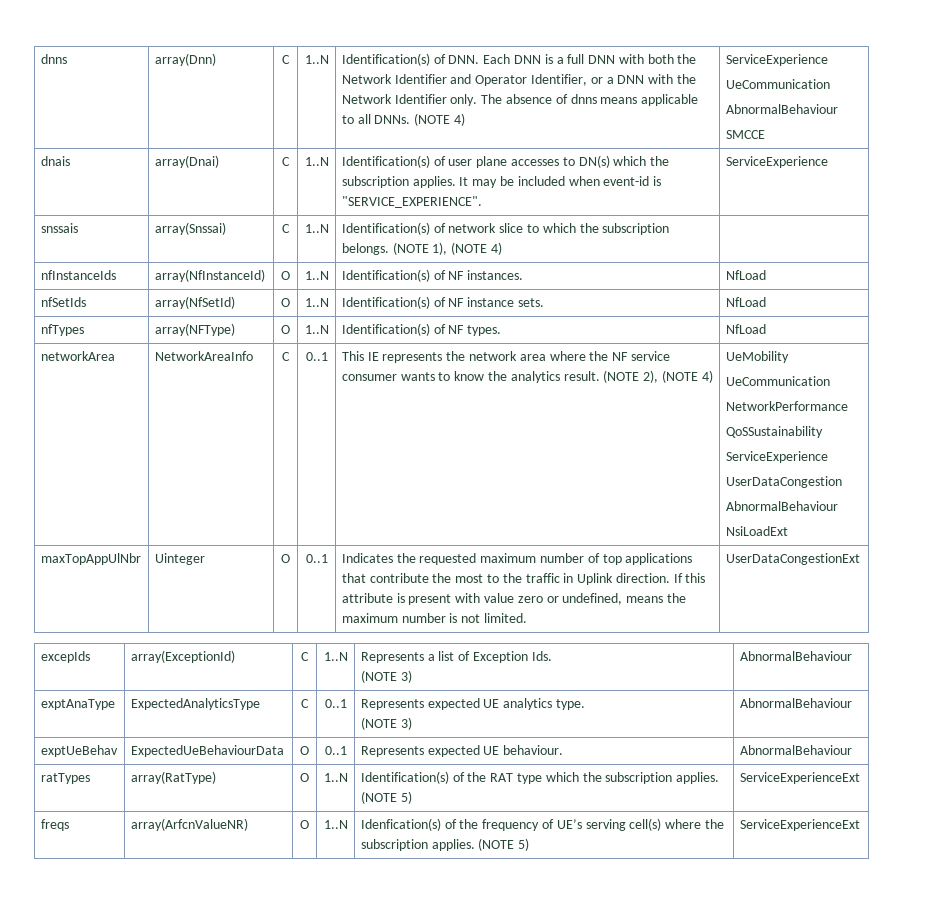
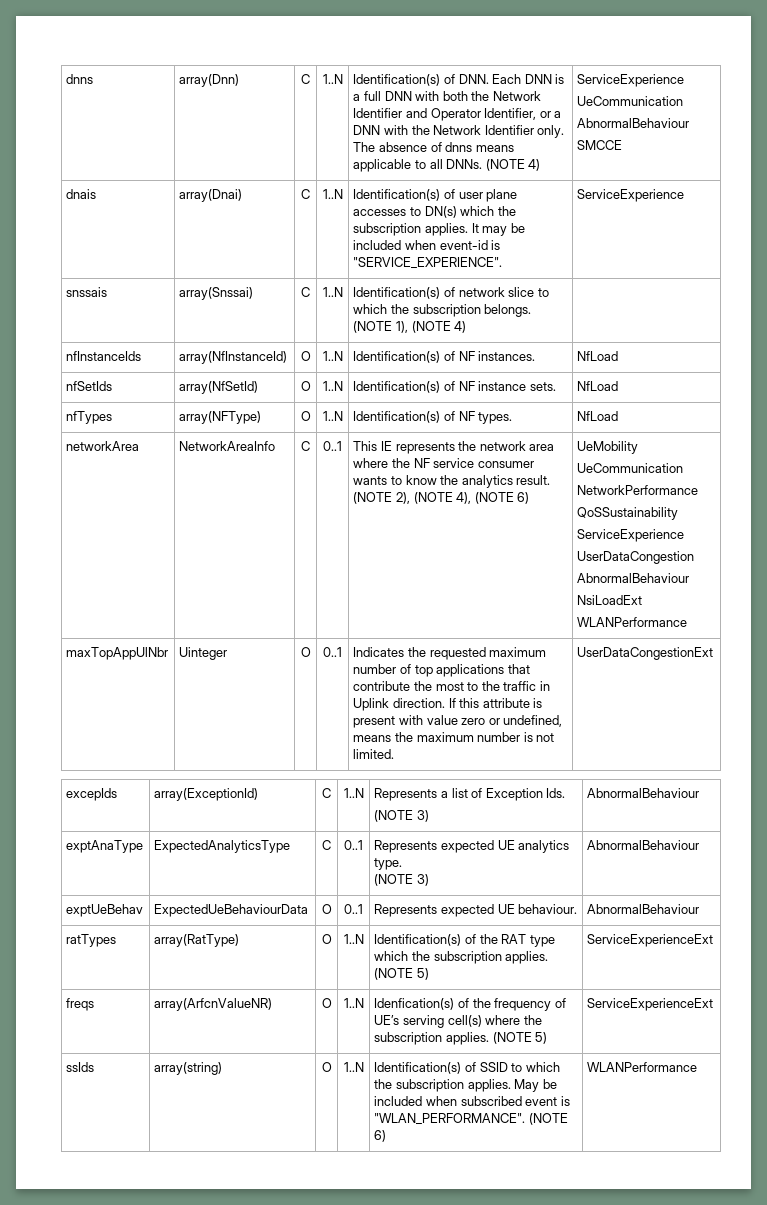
[701,370,713,383] 4) -> [456,492,530,504] 4), (NOTE 6)
(788, 531) none -> [577,617,688,627] // WLANPerformance
(860, 825) none -> [66,1062,95,1072] [154,1062,223,1075] [321,1062,332,1072] [343,1062,364,1072] [374,1062,560,1074] [374,1079,557,1092] [374,1096,570,1106] [374,1113,569,1125] [374,1130,387,1142] [587,1062,698,1072] // ssIds | array(string) | O | 1..N | Identification(s) of SSID to which the subscription applies. May be included when subscribed event is "WLAN_PERFORMANCE". (NOTE 6) | WLANPerformance

